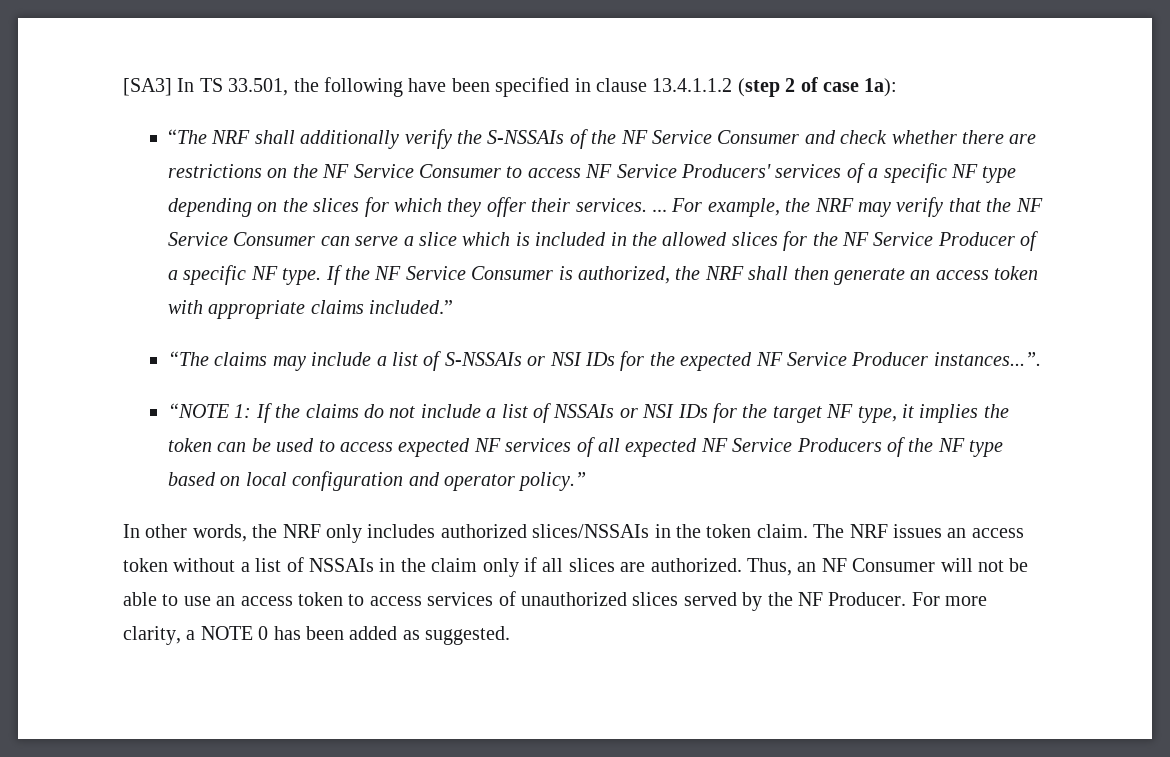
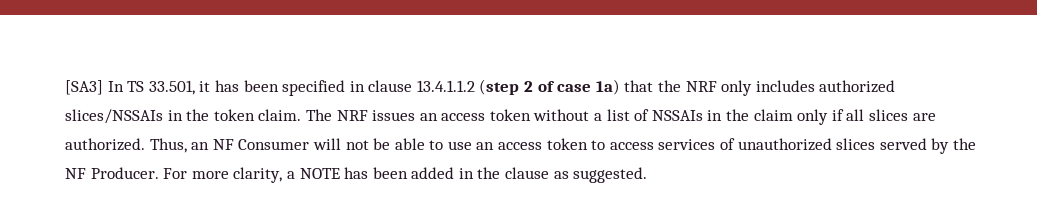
[293,77,447,97] the following have -> [199,80,239,92] it has
[864,78,898,97] [168,129,1037,149] [168,163,1017,183] [168,197,1043,217] [168,231,1039,251] [168,265,1039,285] [168,300,454,319] [168,351,1041,371] [168,403,1009,423] [168,437,1004,457] [168,471,587,491] [123,524,247,542] 1a): // “The NRF shall additionally verify the S-NSSAIs of the NF Service Consumer and check whether there are restrictions on the NF Service Consumer to access NF Service Producers' services of a specific NF type depending on the slices for which they offer their services. ... For example, the NRF may verify that the NF Service Consumer can serve a slice which is included in the allowed slices for the NF Service Producer of a specific NF type. If the NF Service Consumer is authorized, the NRF shall then generate an access token with appropriate claims included.” // “The claims may include a list of S-NSSAIs or NSI IDs for the expected NF Service Producer instances...”. // “NOTE 1: If the claims do not include a list of NSSAIs or NSI IDs for the target NF type, it implies the token can be used to access expected NF services of all expected NF Service Producers of the NF type based on local configuration and operator policy.” // In other words, -> [595,79,654,95] 1a) that
[258,626,269,640] 0 -> (340, 173) none
(398, 633) none -> [458,167,550,179] in the clause

